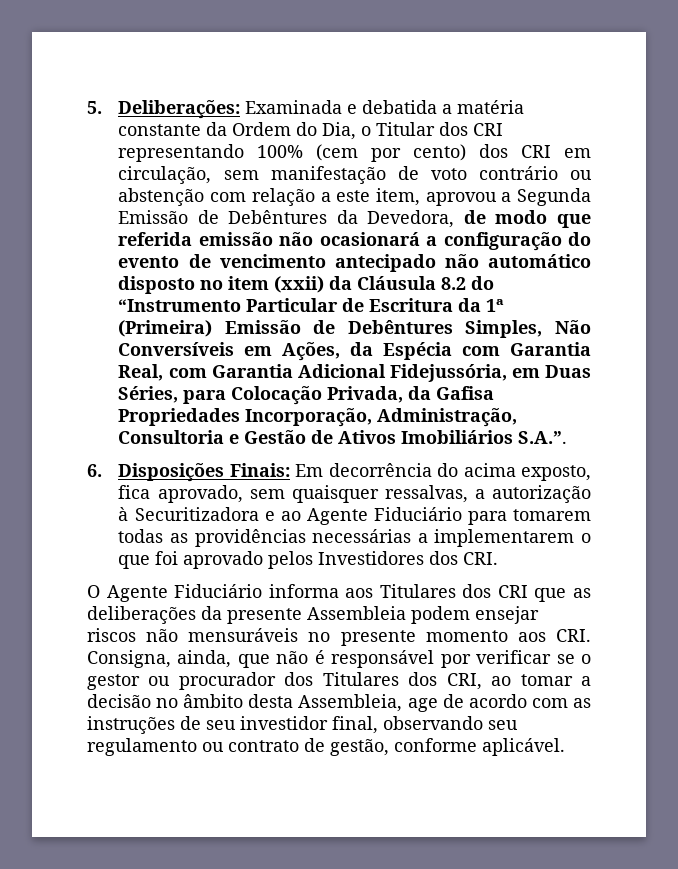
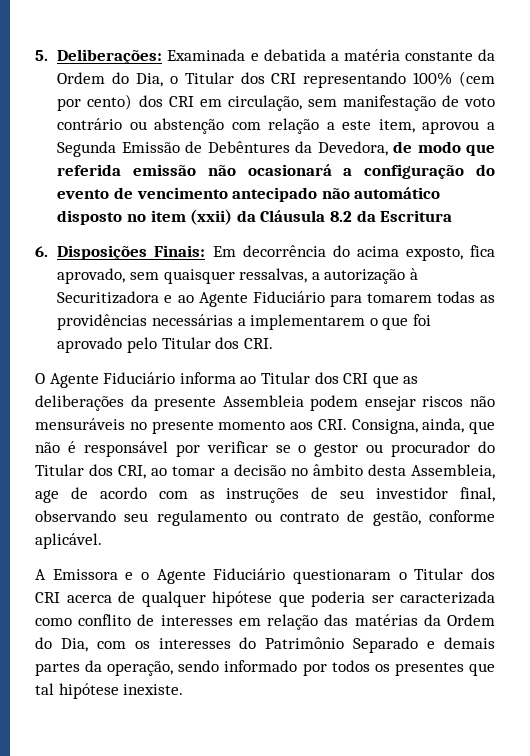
[471,276,495,290] [118,298,505,312] [118,320,591,338] [118,342,591,361] [118,364,591,382] [118,386,495,405] [118,408,518,427] [118,430,568,444] do “Instrumento Particular de Escritura da 1ª (Primeira) Emissão de Debêntures Simples, Não Conversíveis em Ações, da Espécia com Garantia Real, com Garantia Adicional Fidejussória, em Duas Séries, para Colocação Privada, da Gafisa Propriedades Incorporação, Administração, Consultoria e Gestão de Ativos Imobiliários S.A.”. -> [356,210,453,222] da Escritura
[268,551,425,569] pelos Investidores -> [126,337,211,353] pelo Titular
[345,584,456,598] aos Titulares -> [240,372,310,384] ao Titular
[284,672,399,686] dos Titulares -> [477,441,495,453] [35,464,84,476] do Titular
(565, 747) none -> [35,568,496,584] [35,591,495,607] [35,614,496,630] [35,637,496,653] [35,660,495,676] [35,683,184,699] // A Emissora e o Agente Fiduciário questionaram o Titular dos CRI acerca de qualquer hipótese que poderia ser caracterizada como conflito de interesses em relação das matérias da Ordem do Dia, com os interesses do Patrimônio Separado e demais partes da operação, sendo informado por todos os presentes que tal hipótese inexiste.

